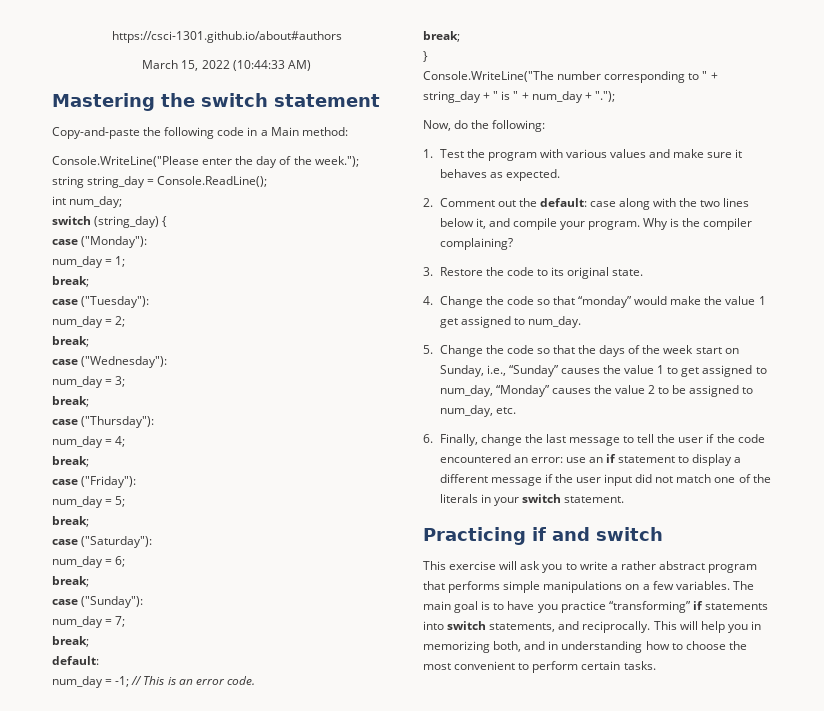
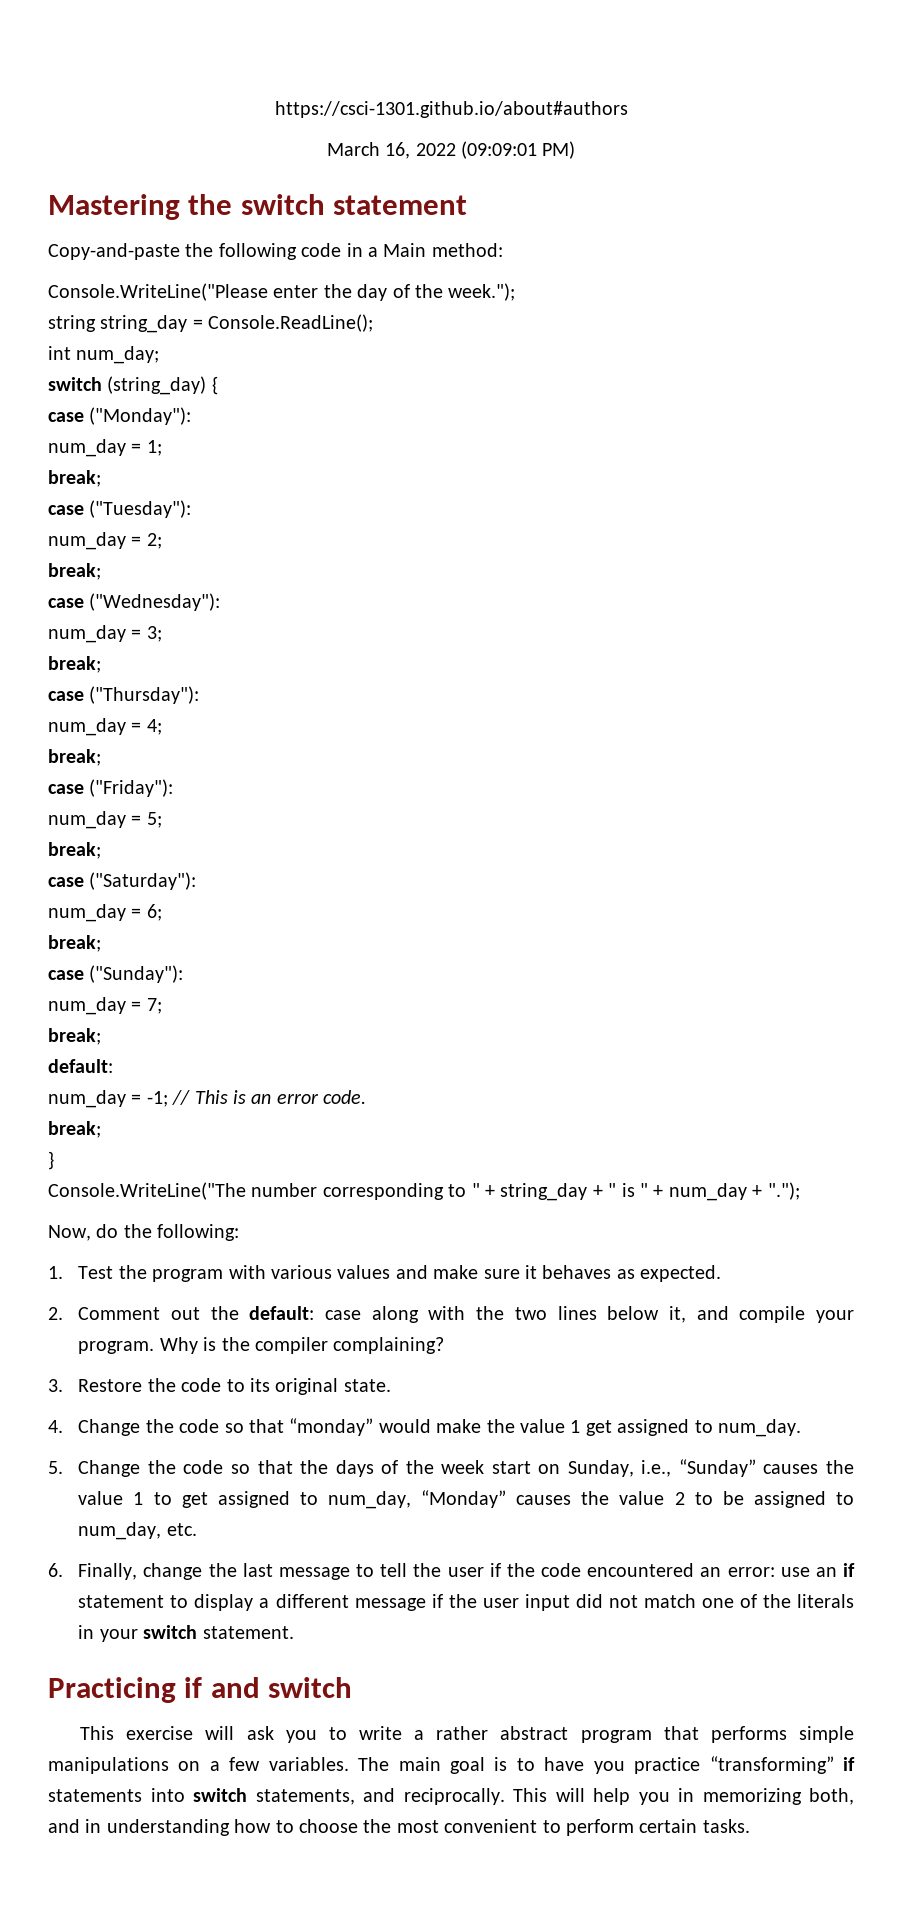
[181,60,311,71] 15, 2022 (10:44:33 AM) -> [385,141,576,159] 16, 2022 (09:09:01 PM)

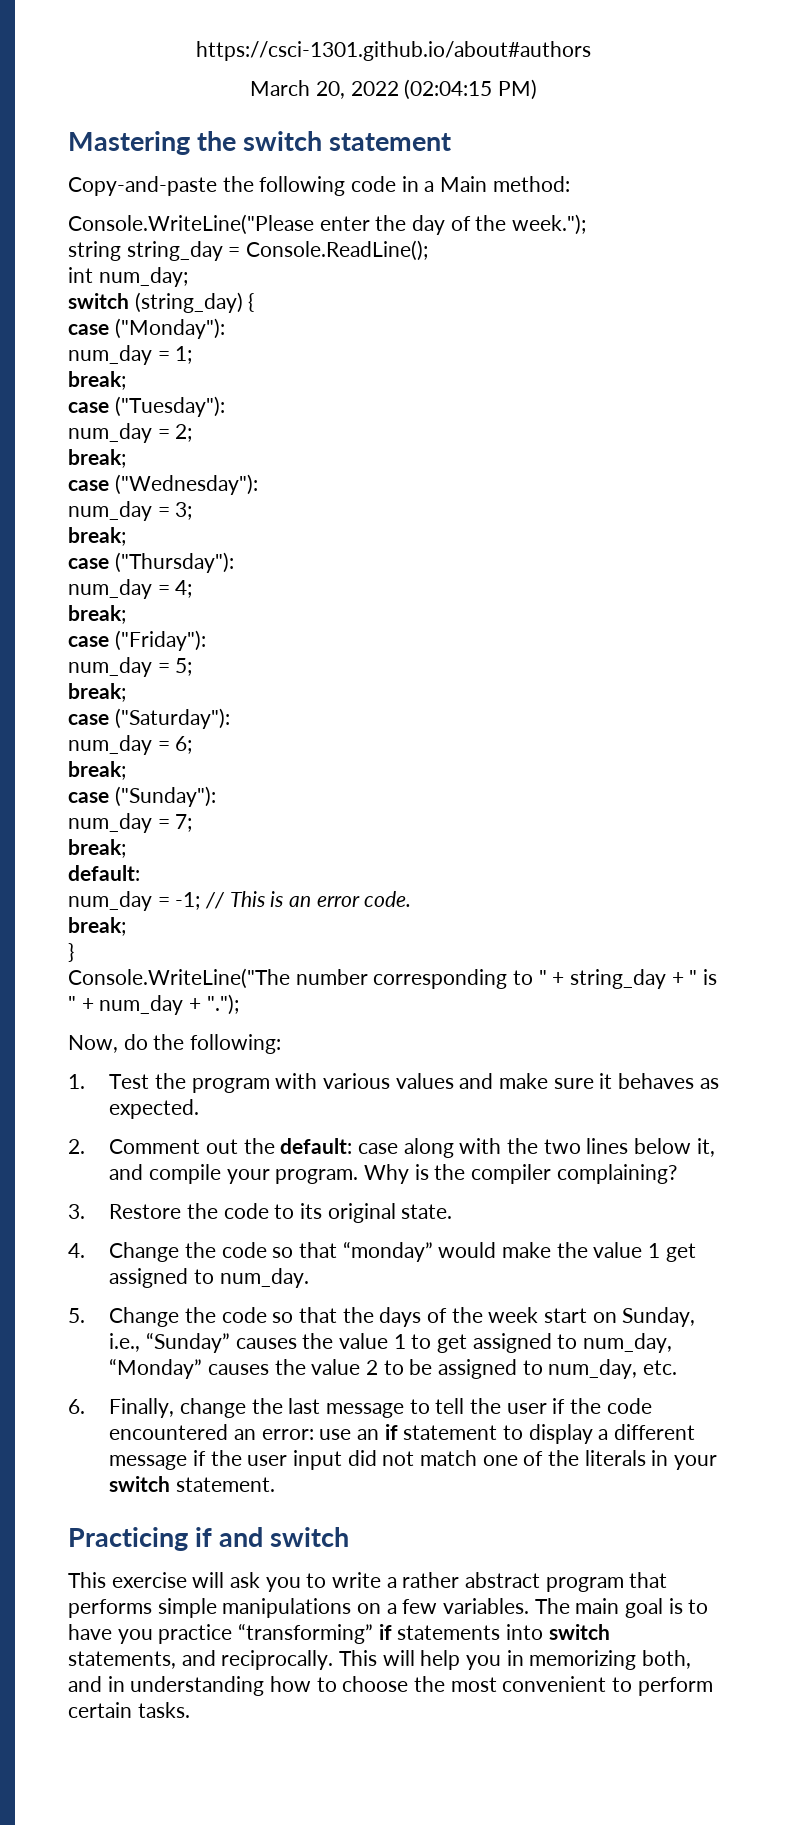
[385,141,537,159] 16, 2022 (09:09:01 -> [315,79,493,100] 20, 2022 (02:04:15

